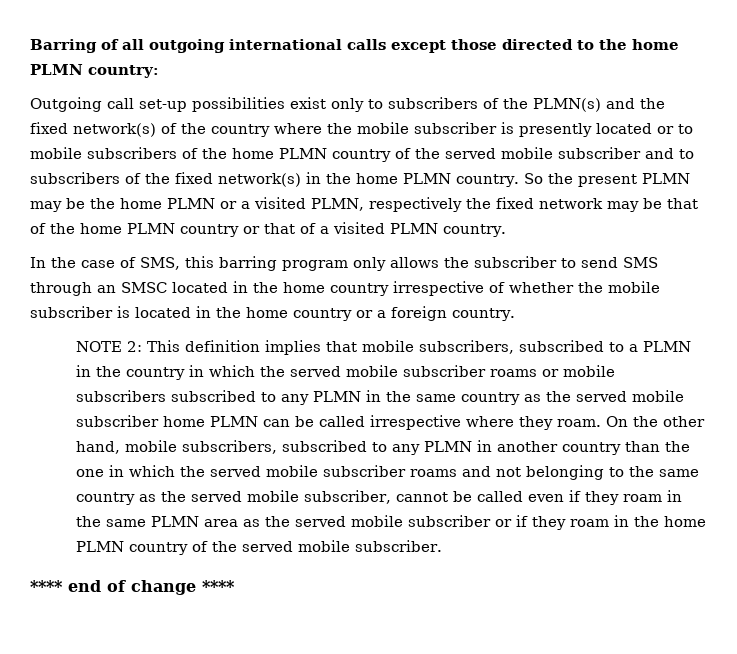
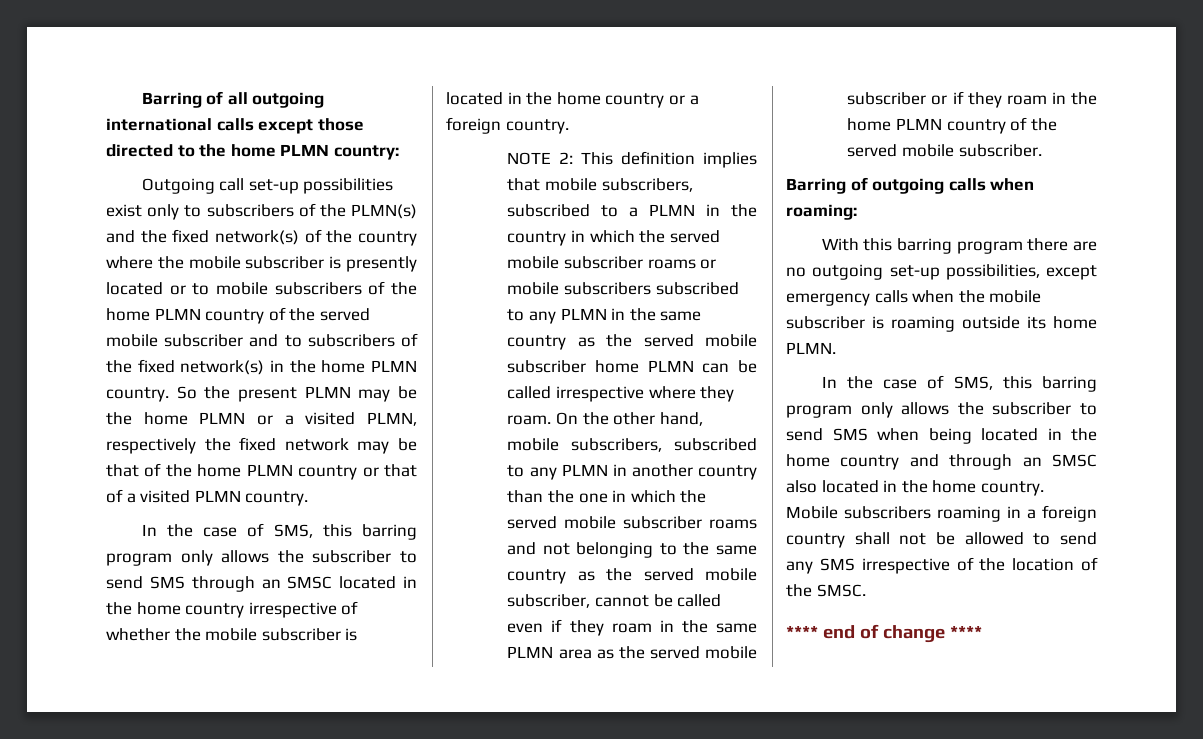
(442, 546) none -> [786,177,1035,194] [786,204,857,220] [821,238,1097,254] [786,264,1097,280] [786,290,1042,306] [786,316,1097,332] [786,342,836,354] [821,375,1097,392] [786,402,1097,418] [786,428,1097,444] [786,454,1097,470] [786,480,1044,496] [786,505,1097,522] [786,532,1097,548] [786,557,1098,574] [786,584,866,597] // Barring of outgoing calls when roaming: // With this barring program there are no outgoing set-up possibilities, except emergency calls when the mobile subscriber is roaming outside its home PLMN. // In the case of SMS, this barring program only allows the subscriber to send SMS when being located in the home country and through an SMSC also located in the home country. Mobile subscribers roaming in a foreign country shall not be allowed to send any SMS irrespective of the location of the SMSC.

